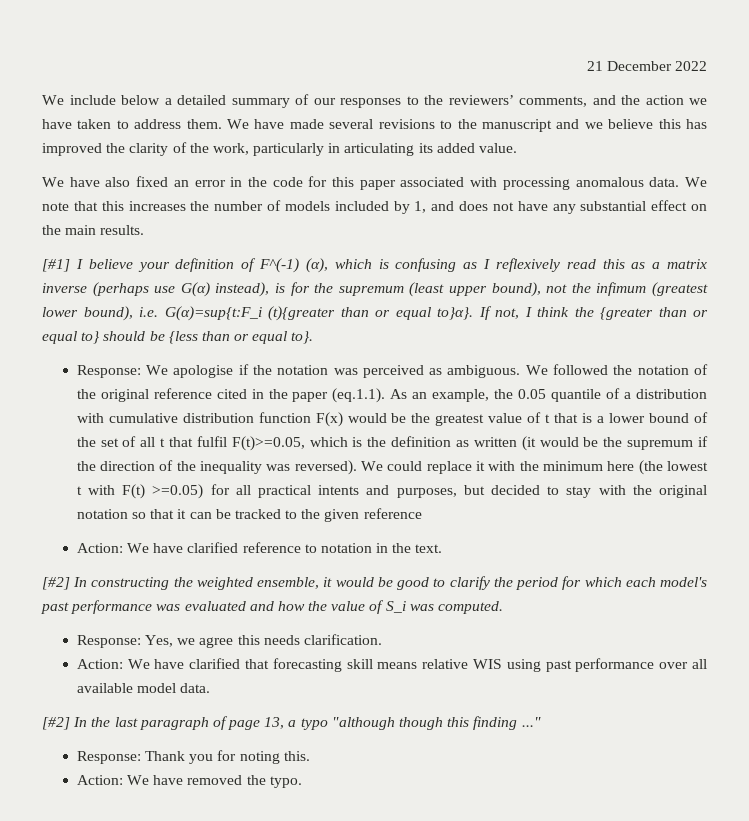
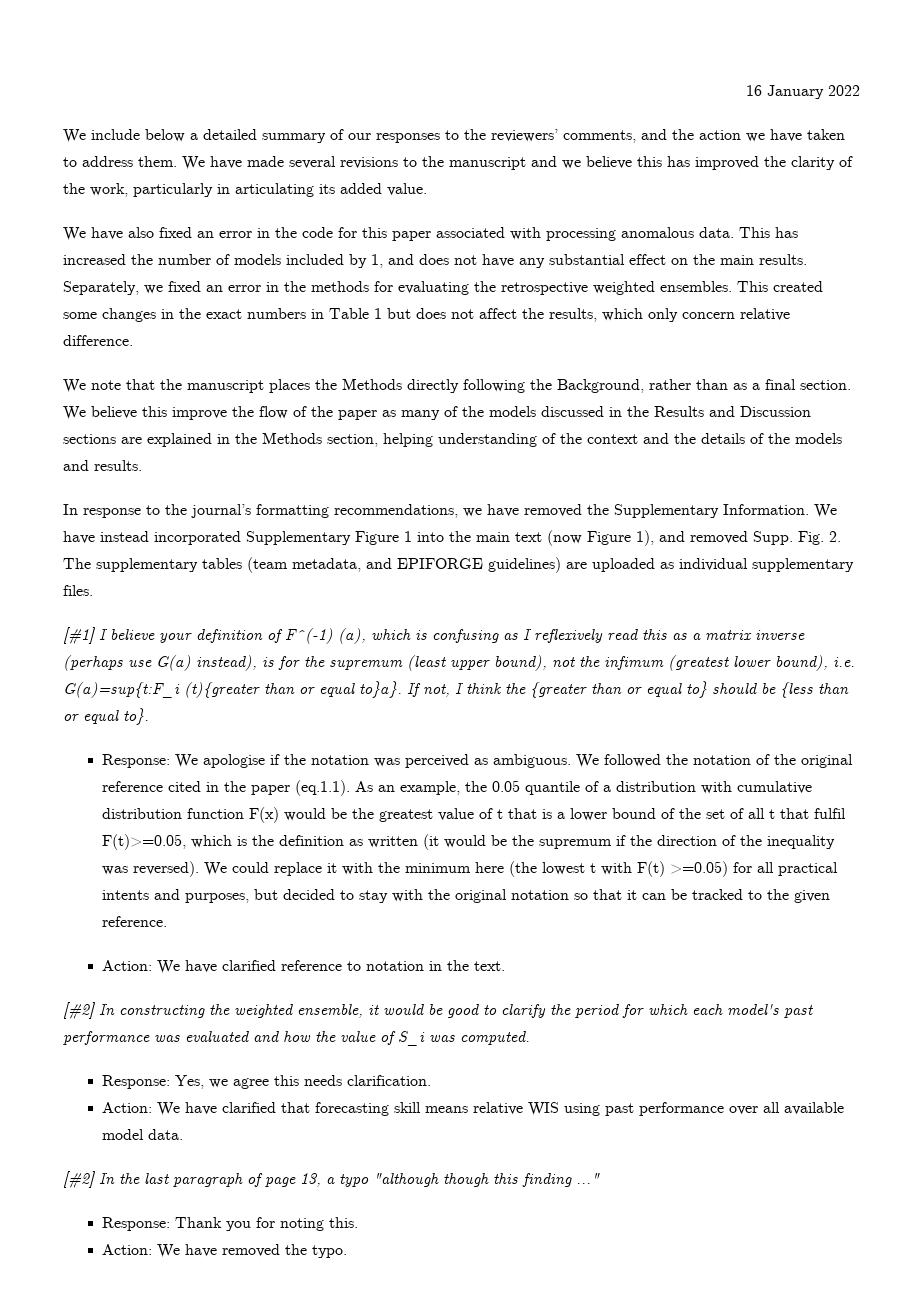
[586,61,672,71] 21 December -> [746,85,824,99] 16 January
[685,177,707,187] [42,201,186,211] We note that this increases -> [739,227,798,238] [63,254,126,265] This has increased
(145, 230) none -> [63,281,823,295] [63,308,790,322] [63,335,133,346] [63,378,851,393] [63,406,811,420] [63,432,842,447] [63,460,142,471] [63,504,837,518] [63,530,841,546] [63,557,854,573] [63,585,93,596] Separately, we fixed an error in the methods for evaluating the retrospective weighted ensembles. This created some changes in the exact numbers in Table 1 but does not affect the results, which only concern relative difference. // We note that the manuscript places the Methods directly following the Background, rather than as a final section. We believe this improve the flow of the paper as many of the models discussed in the Results and Discussion sections are explained in the Methods section, helping understanding of the context and the details of the models and results. // In response to the journal’s formatting recommendations, we have removed the Supplementary Information. We have instead incorporated Supplementary Figure 1 into the main text (now Figure 1), and removed Supp. Fig. 2. The supplementary tables (team metadata, and EPIFORGE guidelines) are uploaded as individual supplementary files.
[363,508,422,519] reference -> [102,916,168,927] reference.

